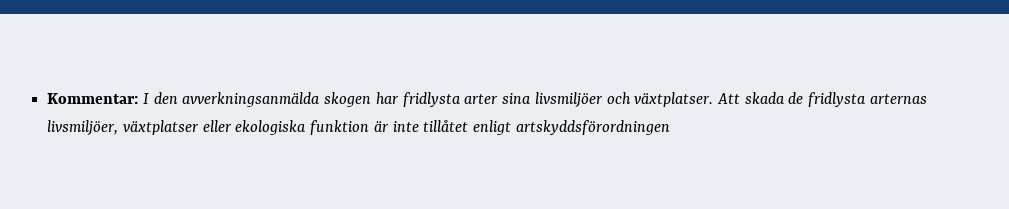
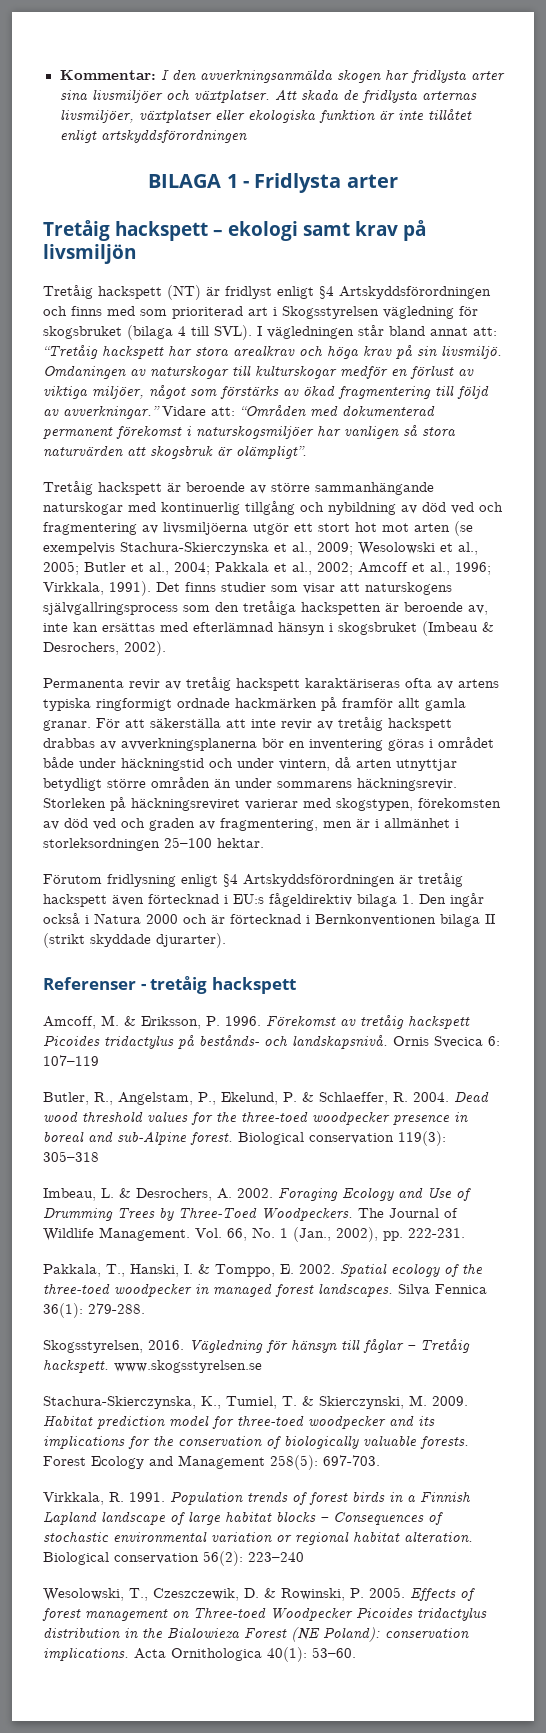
(670, 127) none -> [148,173,398,193] [43,220,426,241] [43,244,136,264] [43,285,491,300] [43,306,478,319] [43,325,497,340] [43,345,502,359] [43,365,474,379] [43,385,489,399] [43,405,435,419] [43,425,456,439] [43,445,307,459] [43,481,434,495] [43,501,503,515] [43,521,473,536] [43,542,478,555] [43,561,491,575] [43,581,452,596] [43,601,488,615] [43,621,494,636] [43,641,166,656] [43,677,499,691] [43,697,466,711] [43,717,452,731] [43,737,494,751] [43,757,457,771] [43,777,457,791] [43,797,501,811] [43,818,459,831] [43,837,264,851] [43,873,463,887] [43,893,484,907] [43,913,495,927] [43,933,226,948] [43,976,296,994] [43,1015,470,1029] [43,1035,500,1049] [43,1055,99,1066] [43,1091,489,1105] [43,1111,468,1125] [43,1131,446,1146] [43,1151,99,1162] [43,1187,471,1201] [43,1207,458,1221] [43,1227,465,1242] [43,1263,483,1277] [43,1283,487,1297] [43,1303,145,1318] [43,1339,470,1353] [43,1359,262,1373] [43,1395,468,1409] [43,1415,435,1429] [43,1435,469,1449] [43,1455,380,1470] [43,1491,471,1505] [43,1511,443,1525] [43,1531,473,1545] [43,1551,304,1566] [43,1587,475,1601] [42,1607,487,1621] [43,1627,469,1642] [43,1647,356,1662] // BILAGA 1 - Fridlysta arter // Tretåig hackspett – ekologi samt krav på livsmiljön // Tretåig hackspett (NT) är fridlyst enligt §4 Artskyddsförordningen och finns med som prioriterad art i Skogsstyrelsen vägledning för skogsbruket (bilaga 4 till SVL). I vägledningen står bland annat att: “Tretåig hackspett har stora arealkrav och höga krav på sin livsmiljö. Omdaningen av naturskogar till kulturskogar medför en förlust av viktiga miljöer, något som förstärks av ökad fragmentering till följd av avverkningar.” Vidare att: “Områden med dokumenterad permanent förekomst i naturskogsmiljöer har vanligen så stora naturvärden att skogsbruk är olämpligt”. // Tretåig hackspett är beroende av större sammanhängande naturskogar med kontinuerlig tillgång och nybildning av död ved och fragmentering av livsmiljöerna utgör ett stort hot mot arten (se exempelvis Stachura-Skierczynska et al., 2009; Wesolowski et al., 2005; Butler et al., 2004; Pakkala et al., 2002; Amcoff et al., 1996; Virkkala, 1991). Det finns studier som visar att naturskogens självgallringsprocess som den tretåiga hackspetten är beroende av, inte kan ersättas med efterlämnad hänsyn i skogsbruket (Imbeau & Desrochers, 2002). // Permanenta revir av tretåig hackspett karaktäriseras ofta av artens typiska ringformigt ordnade hackmärken på framför allt gamla granar. För att säkerställa att inte revir av tretåig hackspett drabbas av avverkningsplanerna bör en inventering göras i området både under häckningstid och under vintern, då arten utnyttjar betydligt större områden än under sommarens häckningsrevir. Storleken på häckningsreviret varierar med skogstypen, förekomsten av död ved och graden av fragmentering, men är i allmänhet i storleksordningen 25–100 hektar. // Förutom fridlysning enligt §4 Artskyddsförordningen är tretåig hackspett även förtecknad i EU:s fågeldirektiv bilaga 1. Den ingår också i Natura 2000 och är förtecknad i Bernkonventionen bilaga II (strikt skyddade djurarter). // Referenser - tretåig hackspett // Amcoff, M. & Eriksson, P. 1996. Förekomst av tretåig hackspett Picoides tridactylus på bestånds- och landskapsnivå. Ornis Svecica 6: 107–119 // Butler, R., Angelstam, P., Ekelund, P. & Schlaeffer, R. 2004. Dead wood threshold values for the three-toed woodpecker presence in boreal and sub-Alpine forest. Biological conservation 119(3): 305–318 // Imbeau, L. & Desrochers, A. 2002. Foraging Ecology and Use of Drumming Trees by Three-Toed Woodpeckers. The Journal of Wildlife Management. Vol. 66, No. 1 (Jan., 2002), pp. 222-231. // Pakkala, T., Hanski, I. & Tomppo, E. 2002. Spatial ecology of the three-toed woodpecker in managed forest landscapes. Silva Fennica 36(1): 279-288. // Skogsstyrelsen, 2016. Vägledning för hänsyn till fåglar – Tretåig hackspett. www.skogsstyrelsen.se // Stachura-Skierczynska, K., Tumiel, T. & Skierczynski, M. 2009. Habitat prediction model for three-toed woodpecker and its implications for the conservation of biologically valuable forests. Forest Ecology and Management 258(5): 697-703. // Virkkala, R. 1991. Population trends of forest birds in a Finnish Lapland landscape of large habitat blocks – Consequences of stochastic environmental variation or regional habitat alteration. Biological conservation 56(2): 223–240 // Wesolowski, T., Czeszczewik, D. & Rowinski, P. 2005. Effects of forest management on Three-toed Woodpecker Picoides tridactylus distribution in the Bialowieza Forest (NE Poland): conservation implications. Acta Ornithologica 40(1): 53–60.

